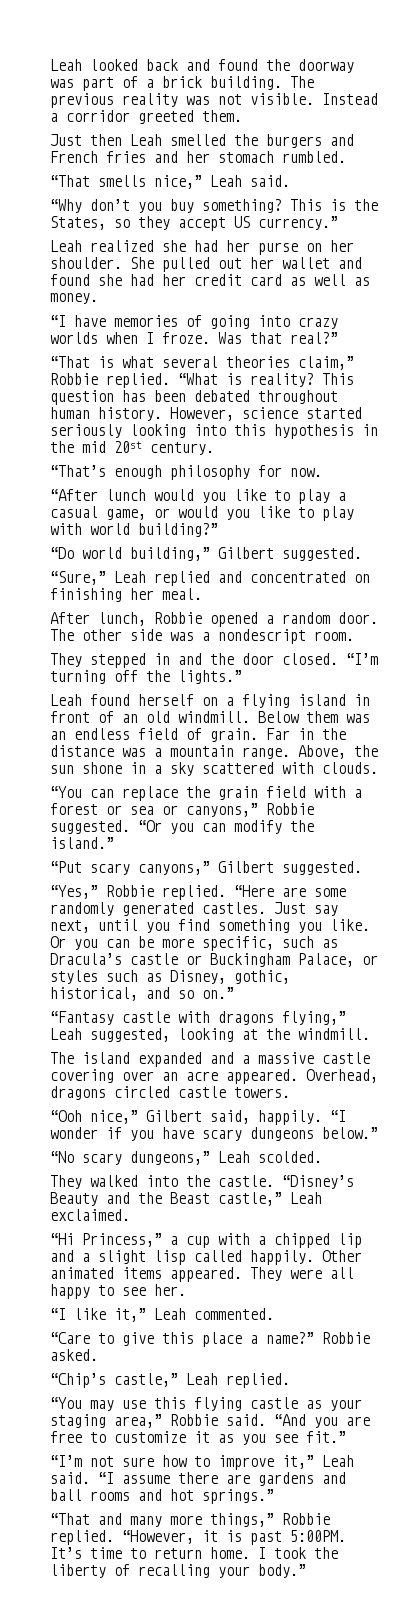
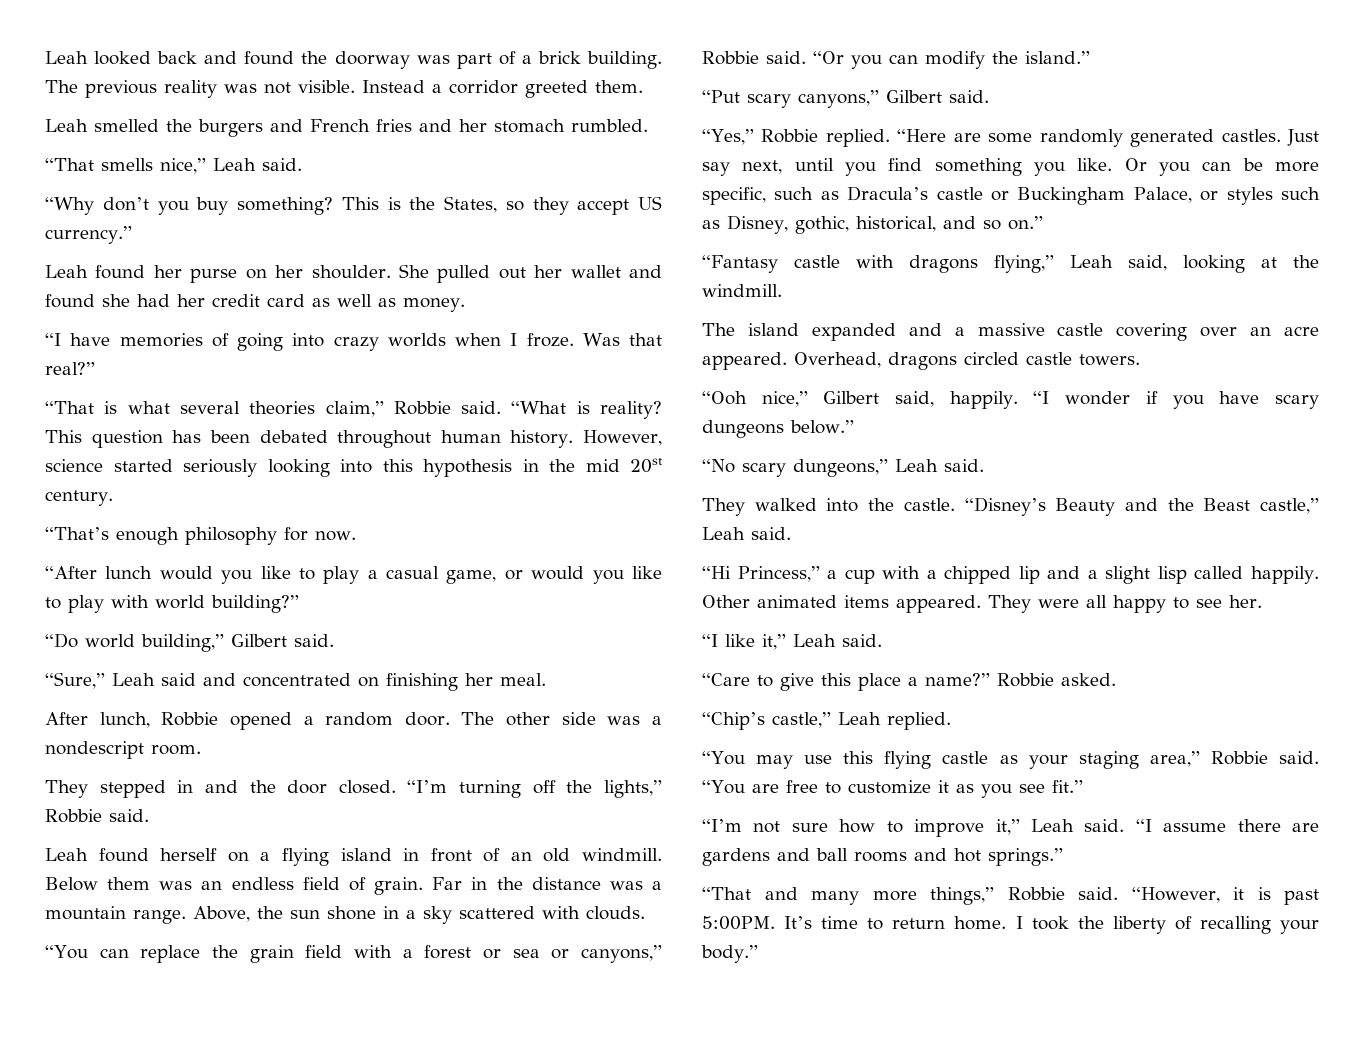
[50,134,122,146] Just then -> (643, 86) none
[90,240,218,252] realized she had -> [95,265,146,279] found
[106,373,170,388] replied. -> [461,401,502,414] said.
[282,547,362,561] suggested. -> [294,634,334,647] said.
[154,571,210,586] replied -> [161,673,196,686] said
[178,670,242,684] lights.” -> [603,780,662,798] [45,809,149,823] lights,” Robbie said.
[50,820,130,834] suggested. -> [766,51,806,64] said.
[282,861,362,875] suggested. -> [949,90,989,103] said.
[90,1028,170,1042] suggested, -> [1128,255,1167,271] said,
[258,1151,322,1163] scolded. -> [944,459,984,472] said.
[50,1209,130,1221] exclaimed. -> [751,527,791,540] said.
[194,1308,274,1320] commented. -> [842,634,882,647] said.
[274,1414,338,1428] “And you -> [702,780,745,794] “You
[50,1530,114,1545] replied. -> [1078,887,1119,900] said.

